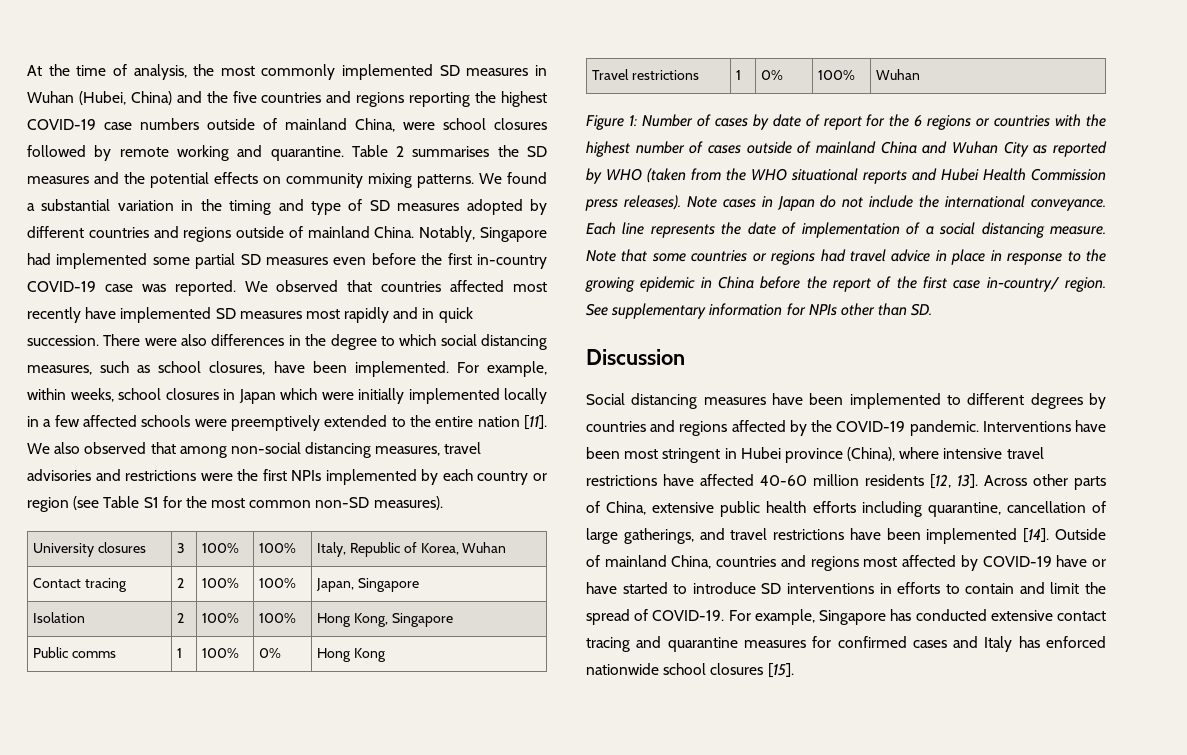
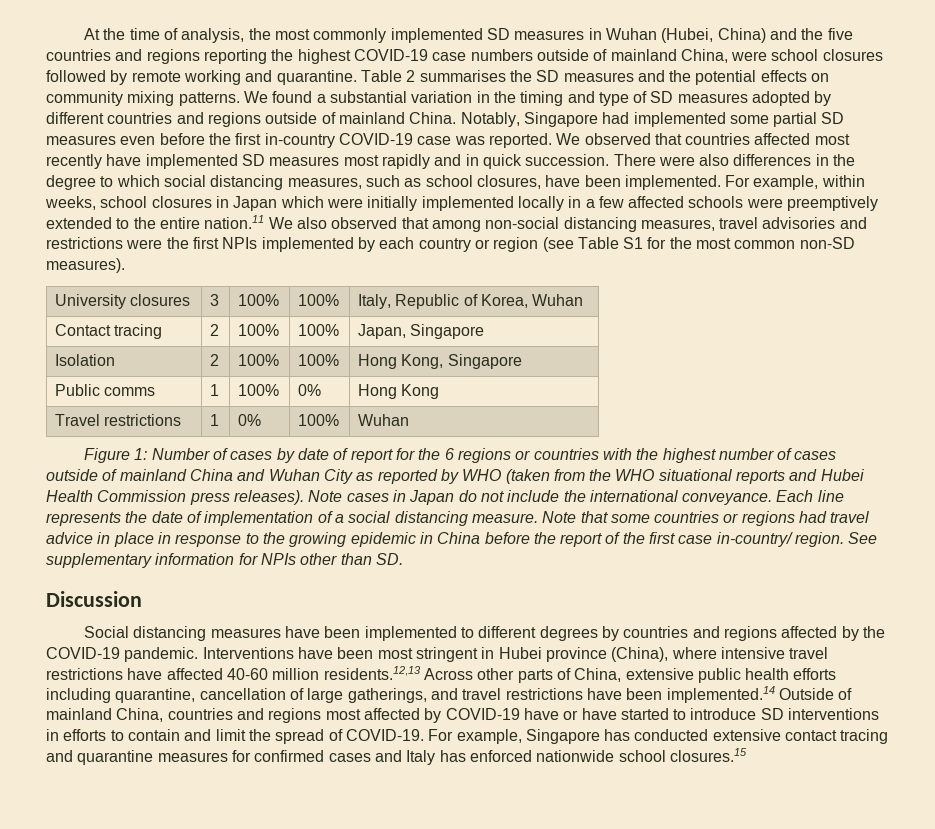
[477,415,547,430] nation [11]. -> [204,215,265,229] nation.11
[865,474,978,489] residents [12, 13]. -> [323,666,421,680] residents.12,13
[926,528,1050,544] implemented [14]. -> [666,686,775,703] implemented.14
[710,663,794,678] closures [15]. -> [669,748,747,762] closures.15

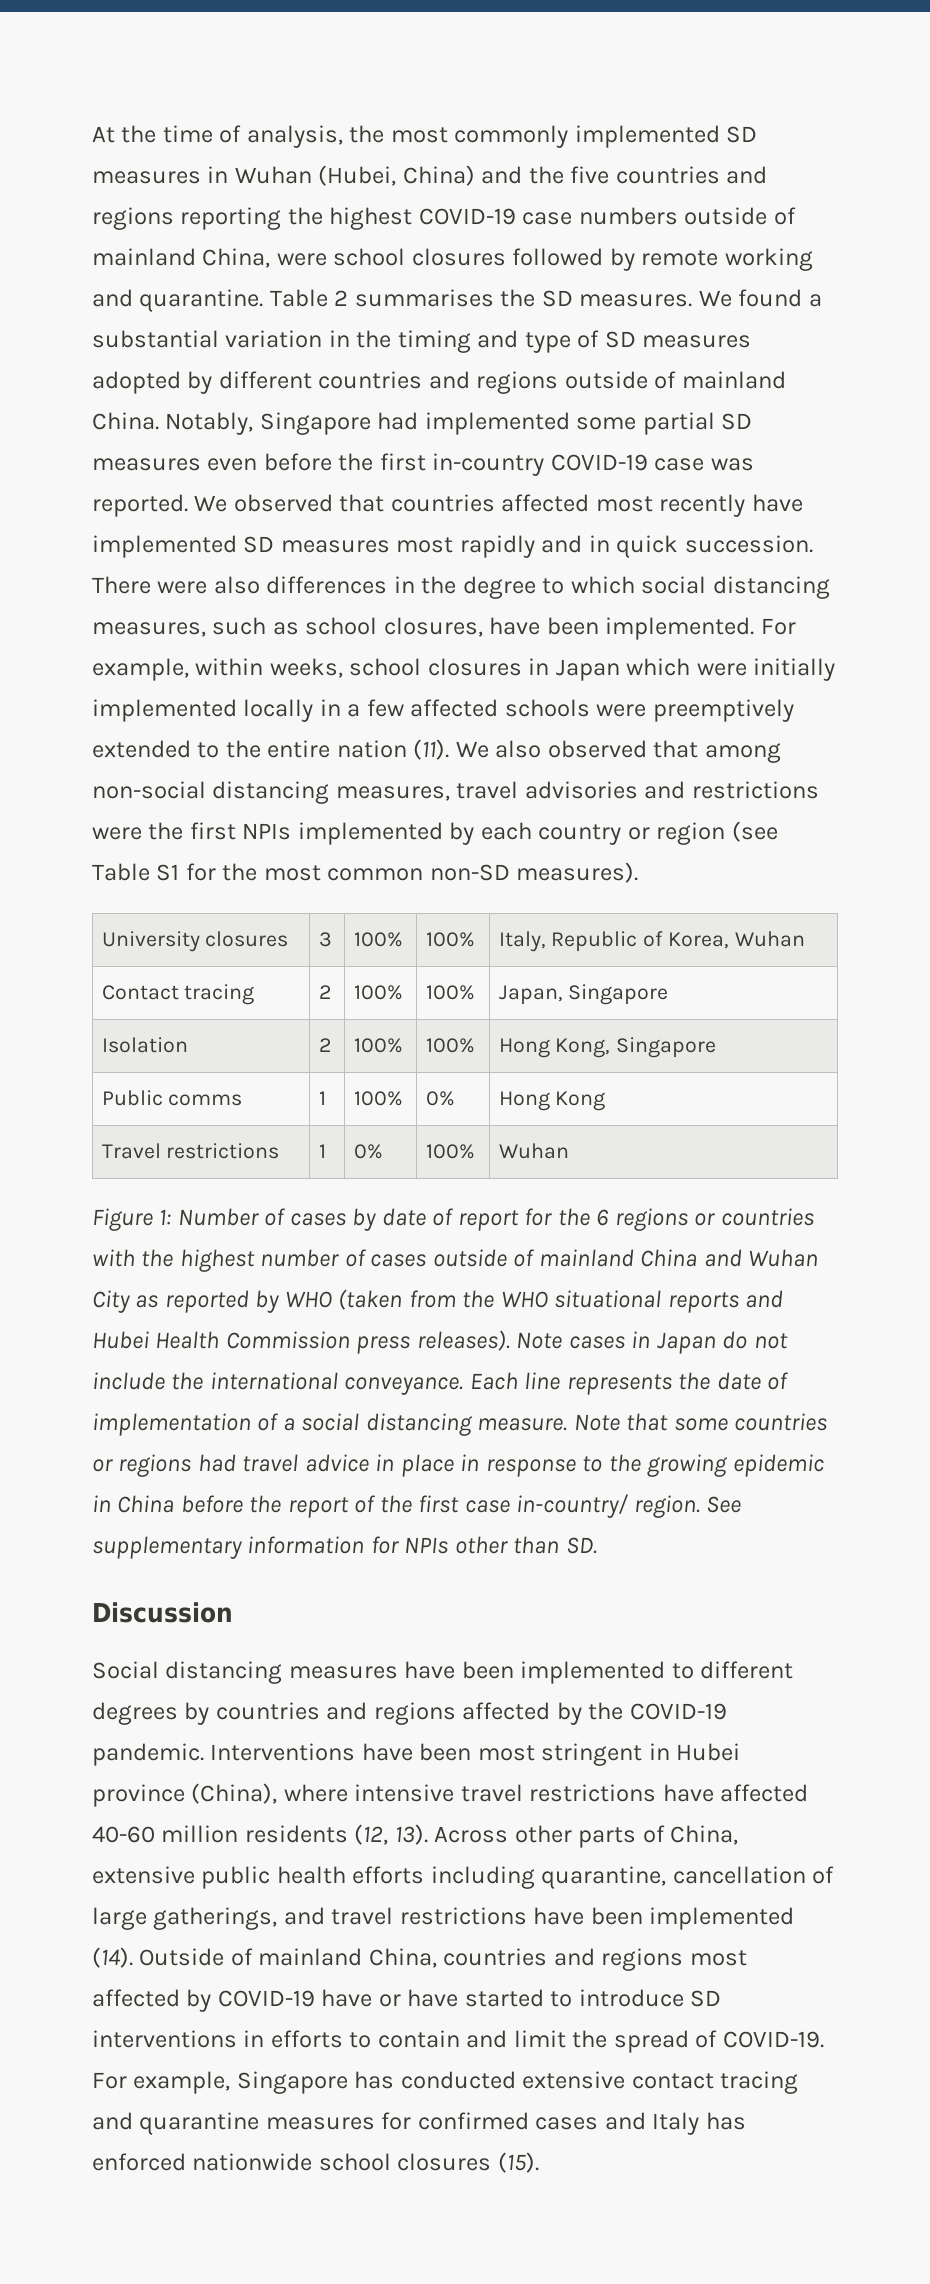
[563,70,830,85] [46,91,240,106] measures and the potential effects on community mixing patterns. -> [579,294,693,307] measures.
[204,215,265,229] nation.11 -> [336,739,450,760] nation (11).
[323,666,421,680] residents.12,13 -> [244,1824,428,1845] residents (12, 13).
[666,686,775,703] implemented.14 -> [649,1907,795,1930] [92,1947,133,1968] implemented (14).
[669,748,747,762] closures.15 -> [397,2152,539,2173] closures (15).

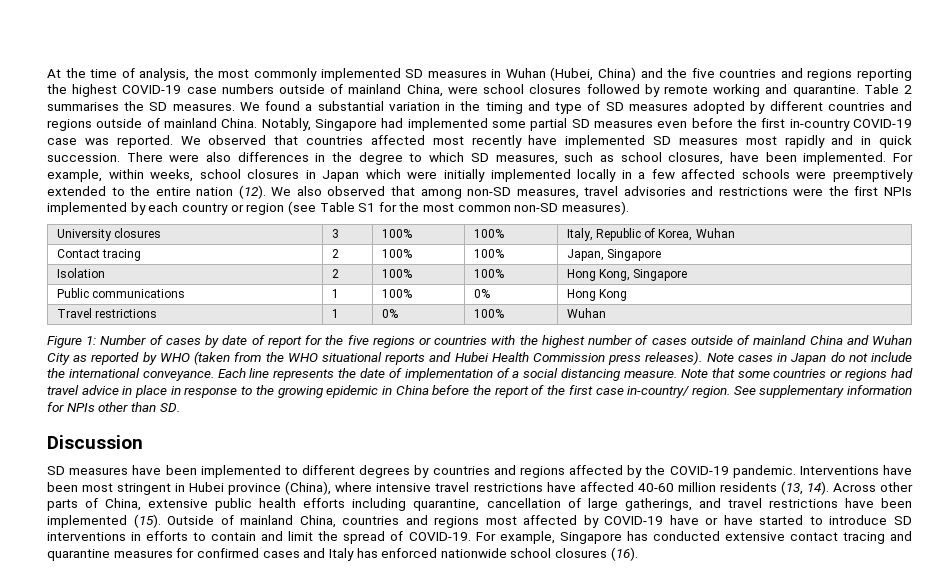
[641,576,830,599] social distancing -> [470,153,489,162] SD
[413,739,450,760] (11). -> [238,185,266,199] (12).
[92,781,330,804] non-social distancing -> [467,187,512,196] non-SD
[168,1094,243,1106] comms -> [91,289,185,298] communications
[596,1209,610,1226] 6 -> [347,335,369,345] five
[92,1661,283,1684] Social distancing -> [47,466,65,475] SD
[354,1824,428,1845] (12, 13). -> [780,481,829,495] (13, 14).
[92,1947,133,1968] (14). -> [133,514,161,528] (15).
[497,2152,539,2173] (15). -> [610,547,638,561] (16).

